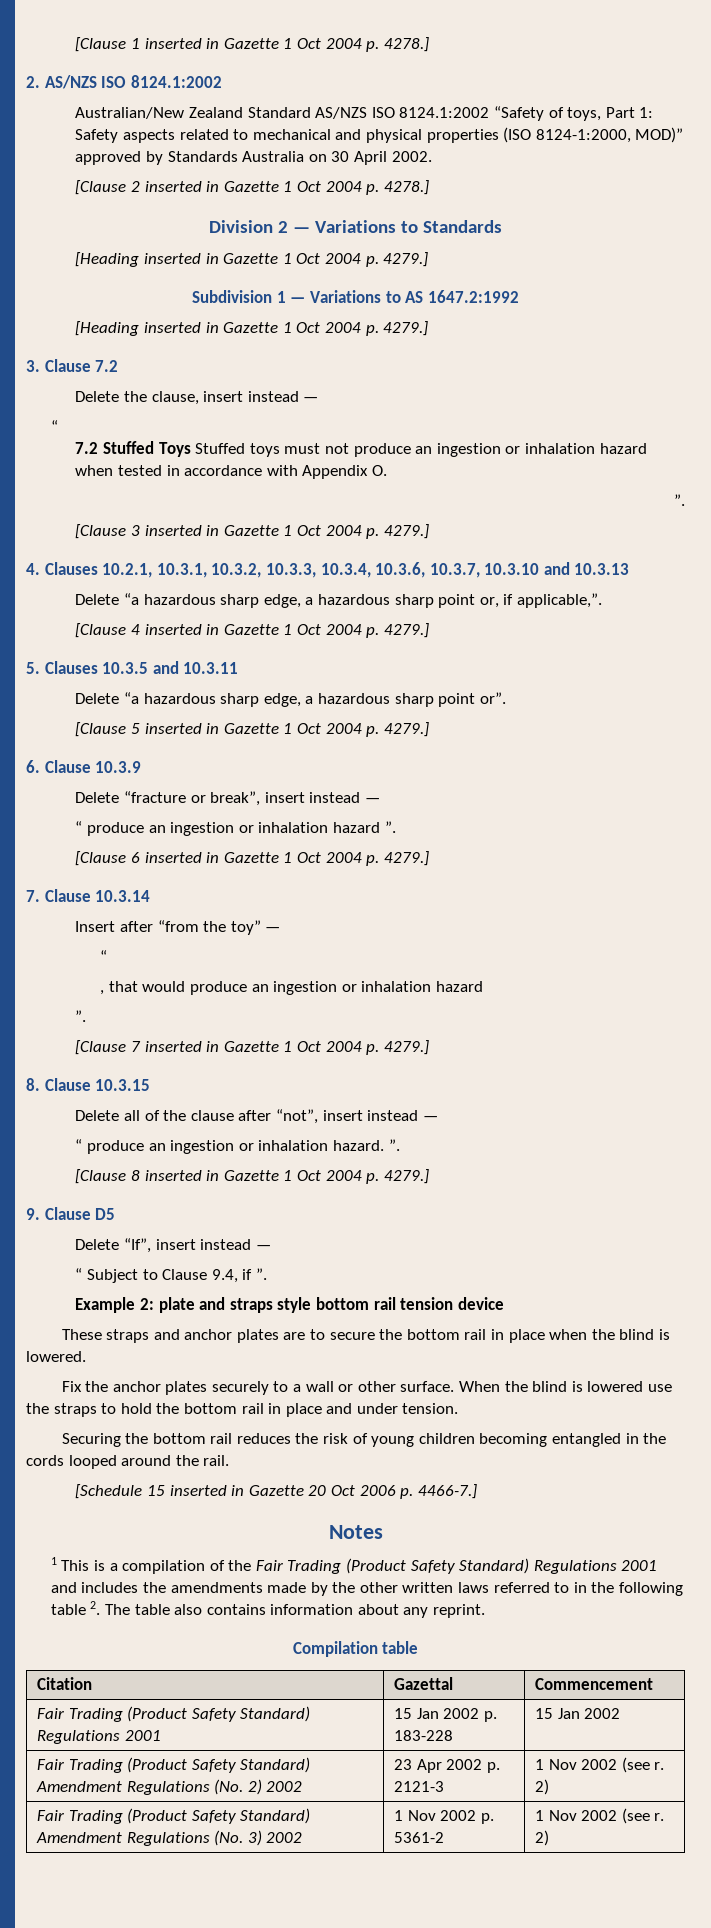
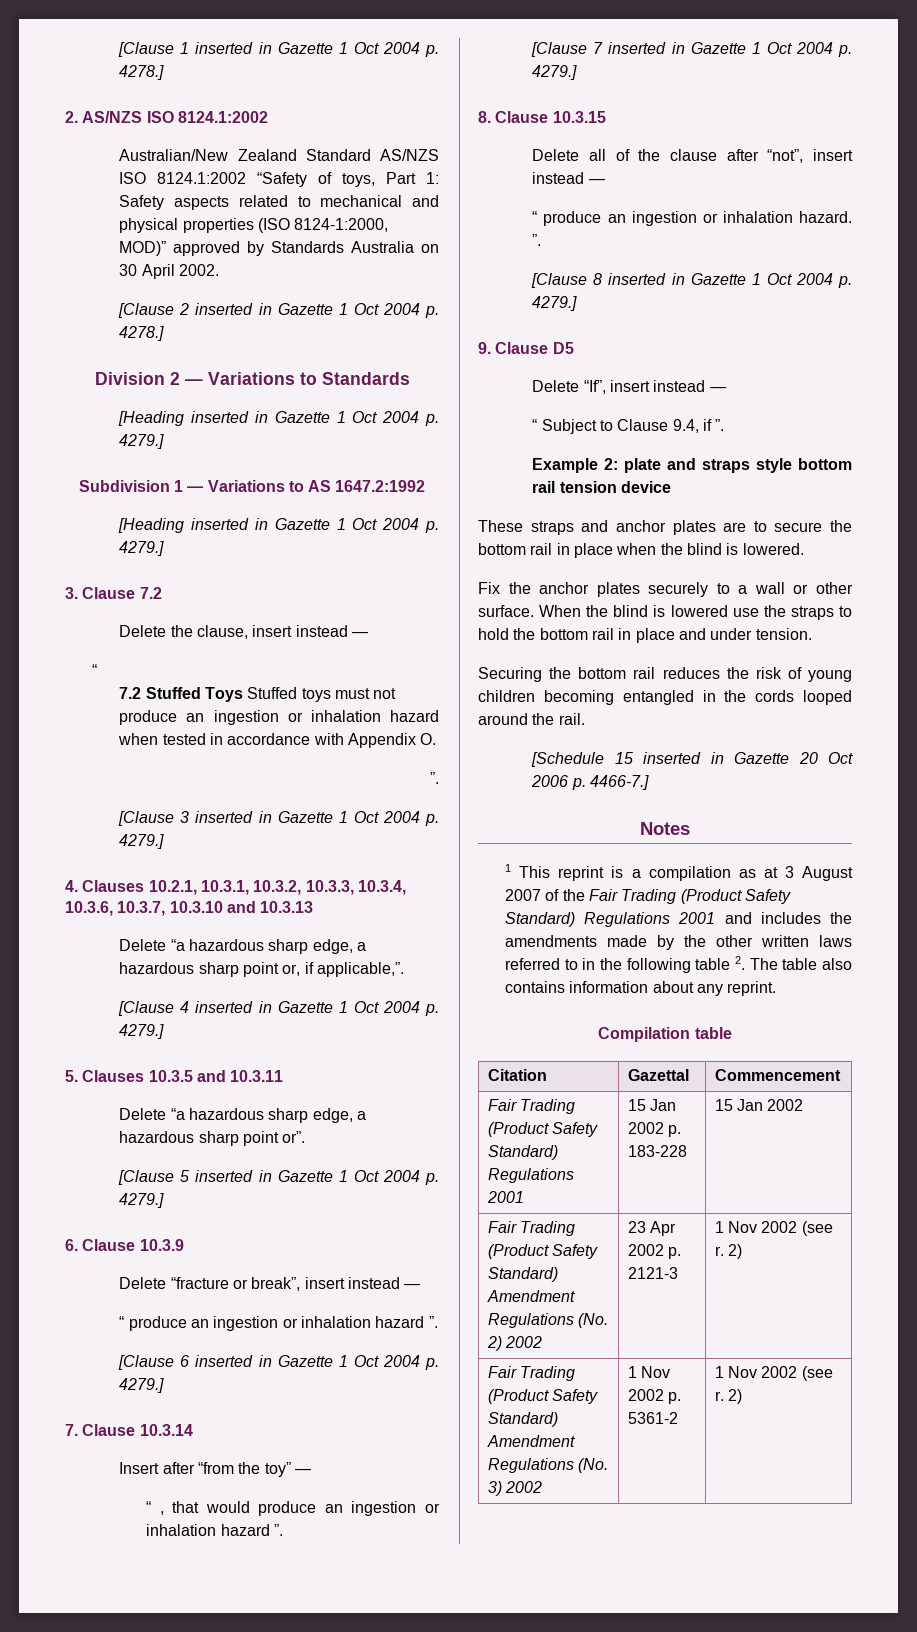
(108, 956) // -> (152, 1507) none
(483, 986) // -> (270, 1530) none
(90, 1565) none -> [558,866,605,881] reprint
(206, 1567) none -> [738,866,853,881] [505,889,542,901] as at 3 August 2007

